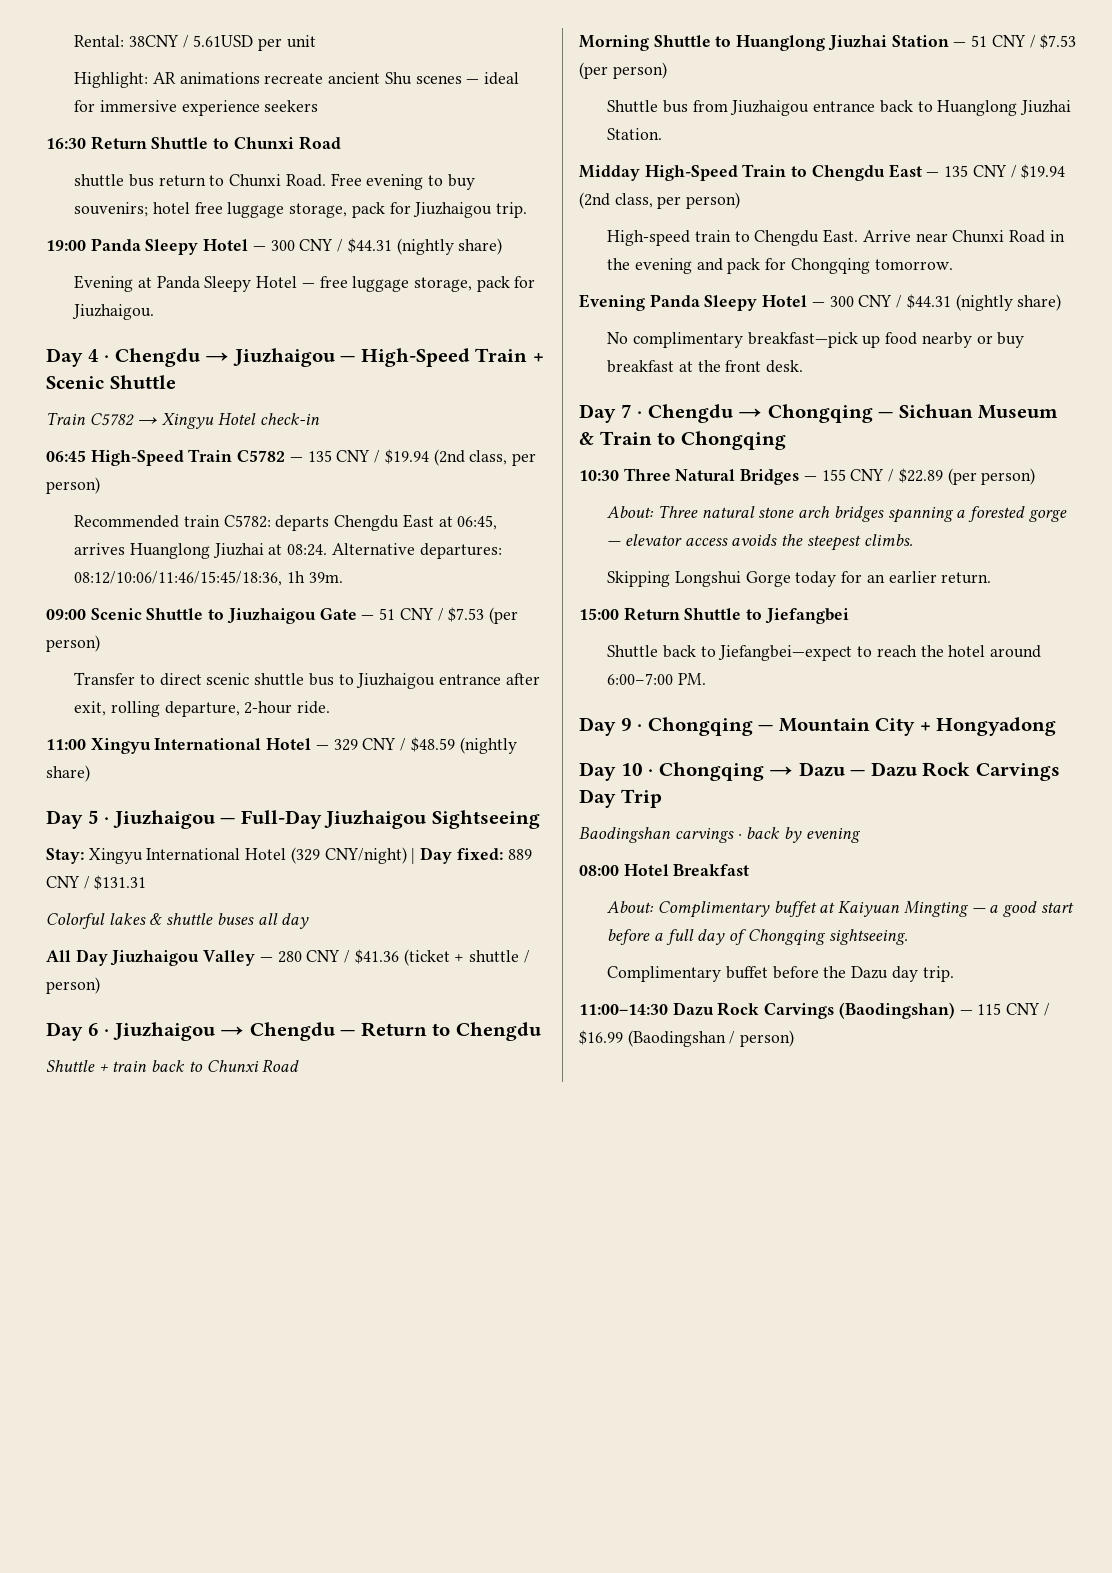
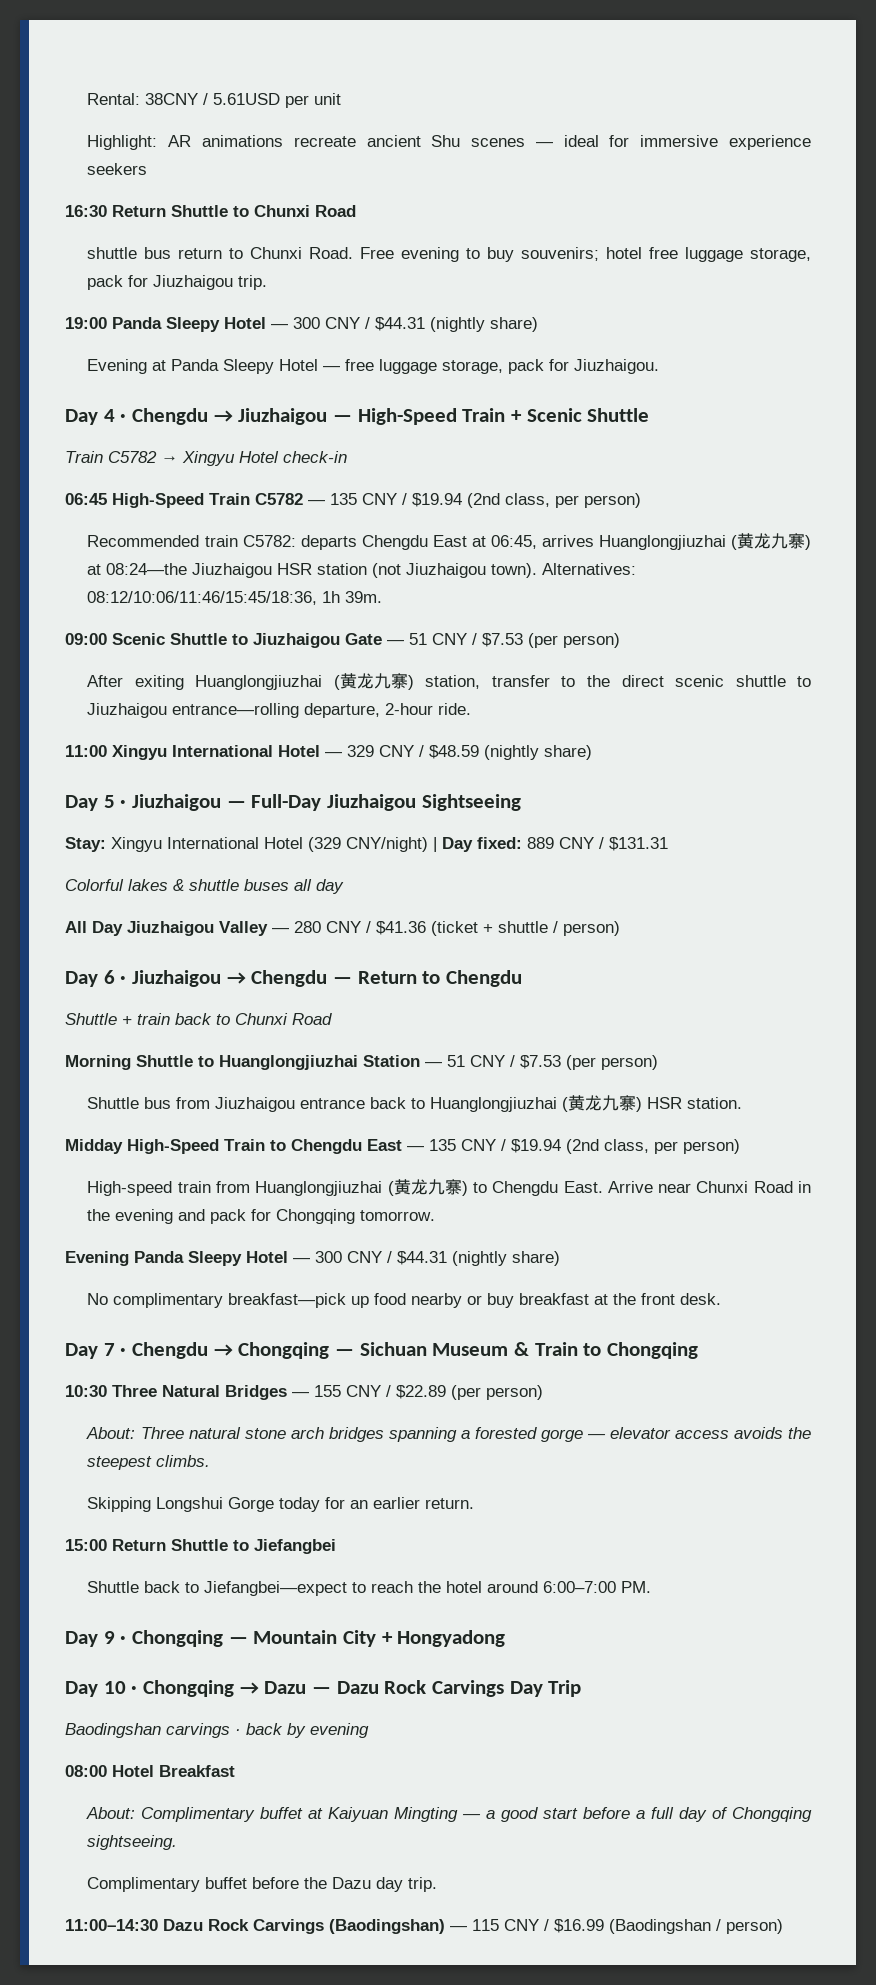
[129,543,502,559] Huanglong Jiuzhai at 08:24. Alternative departures: -> [598,533,811,550] [87,563,637,578] Huanglongjiuzhai (黄龙九寨) at 08:24—the Jiuzhaigou HSR station (not Jiuzhaigou town). Alternatives:
[74,672,155,685] Transfer to -> [87,673,610,690] After exiting Huanglongjiuzhai (黄龙九寨) station, transfer to the
[308,673,540,689] [74,701,160,717] bus to Jiuzhaigou entrance after exit, rolling -> [796,676,811,687] [87,703,300,718] to Jiuzhaigou entrance—rolling
[736,35,887,51] Huanglong Jiuzhai -> [219,1055,358,1070] Huanglongjiuzhai
[937,100,1072,116] [607,128,663,140] Huanglong Jiuzhai Station. -> [430,1095,743,1112] Huanglongjiuzhai (黄龙九寨) HSR station.
(731, 236) none -> [216,1179,468,1196] from Huanglongjiuzhai (黄龙九寨)

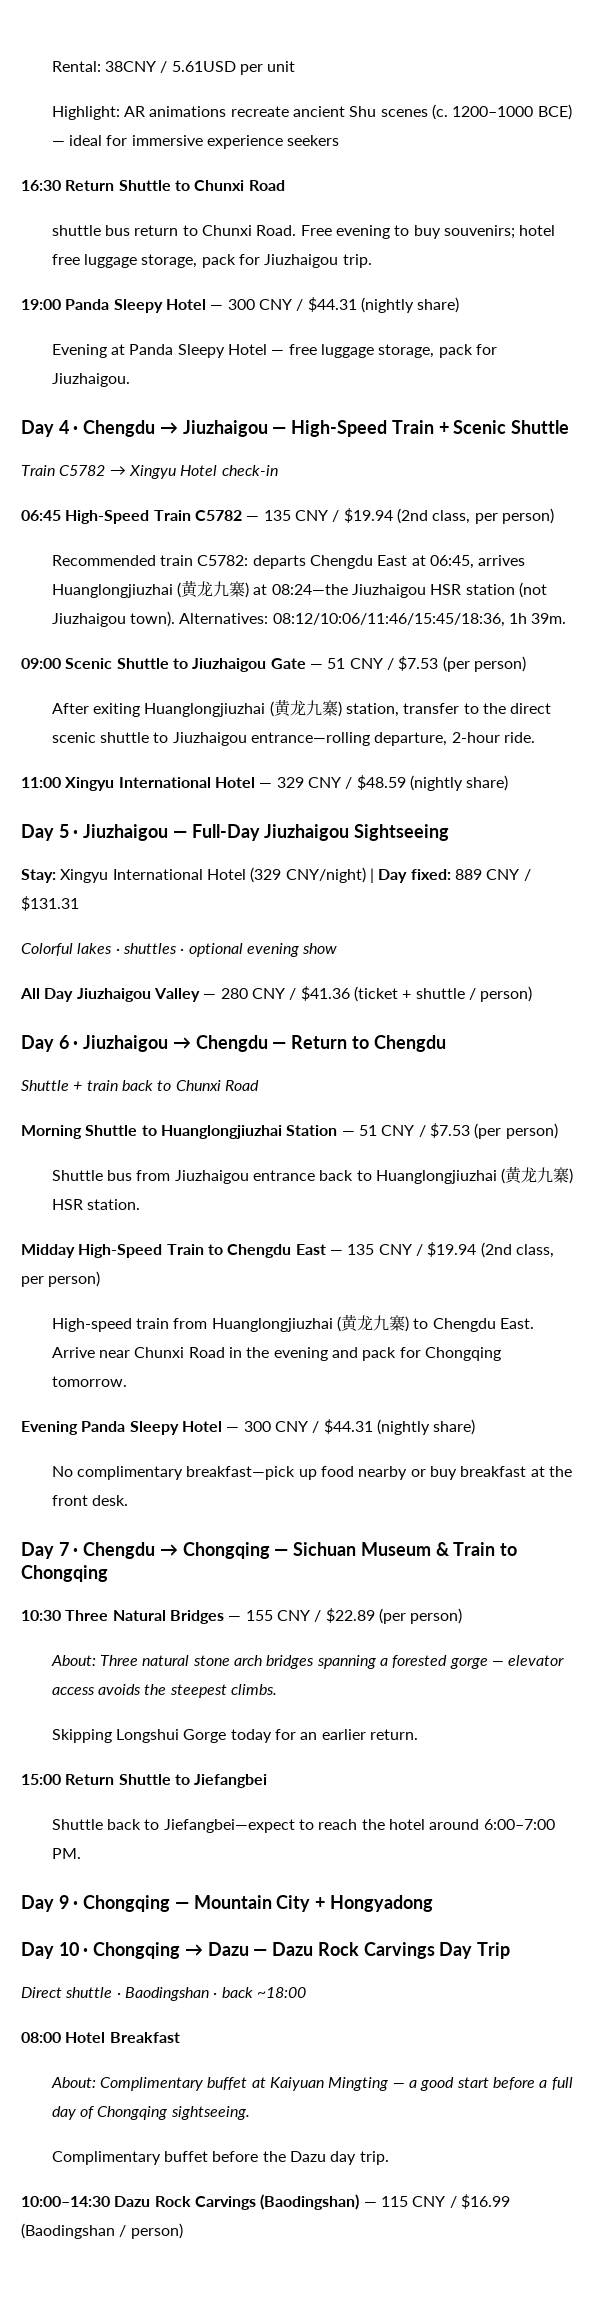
(526, 142) none -> [431,104,572,120] (c. 1200–1000 BCE)
[173,879,344,894] & shuttle buses all day -> [115,943,338,957] · shuttles · optional evening show
[65,1723,369,1738] Baodingshan carvings · back by evening -> [21,1987,306,2001] Direct shuttle · Baodingshan · back ~18:00
[65,1919,158,1931] 11:00–14:30 -> [21,2196,110,2207] 10:00–14:30

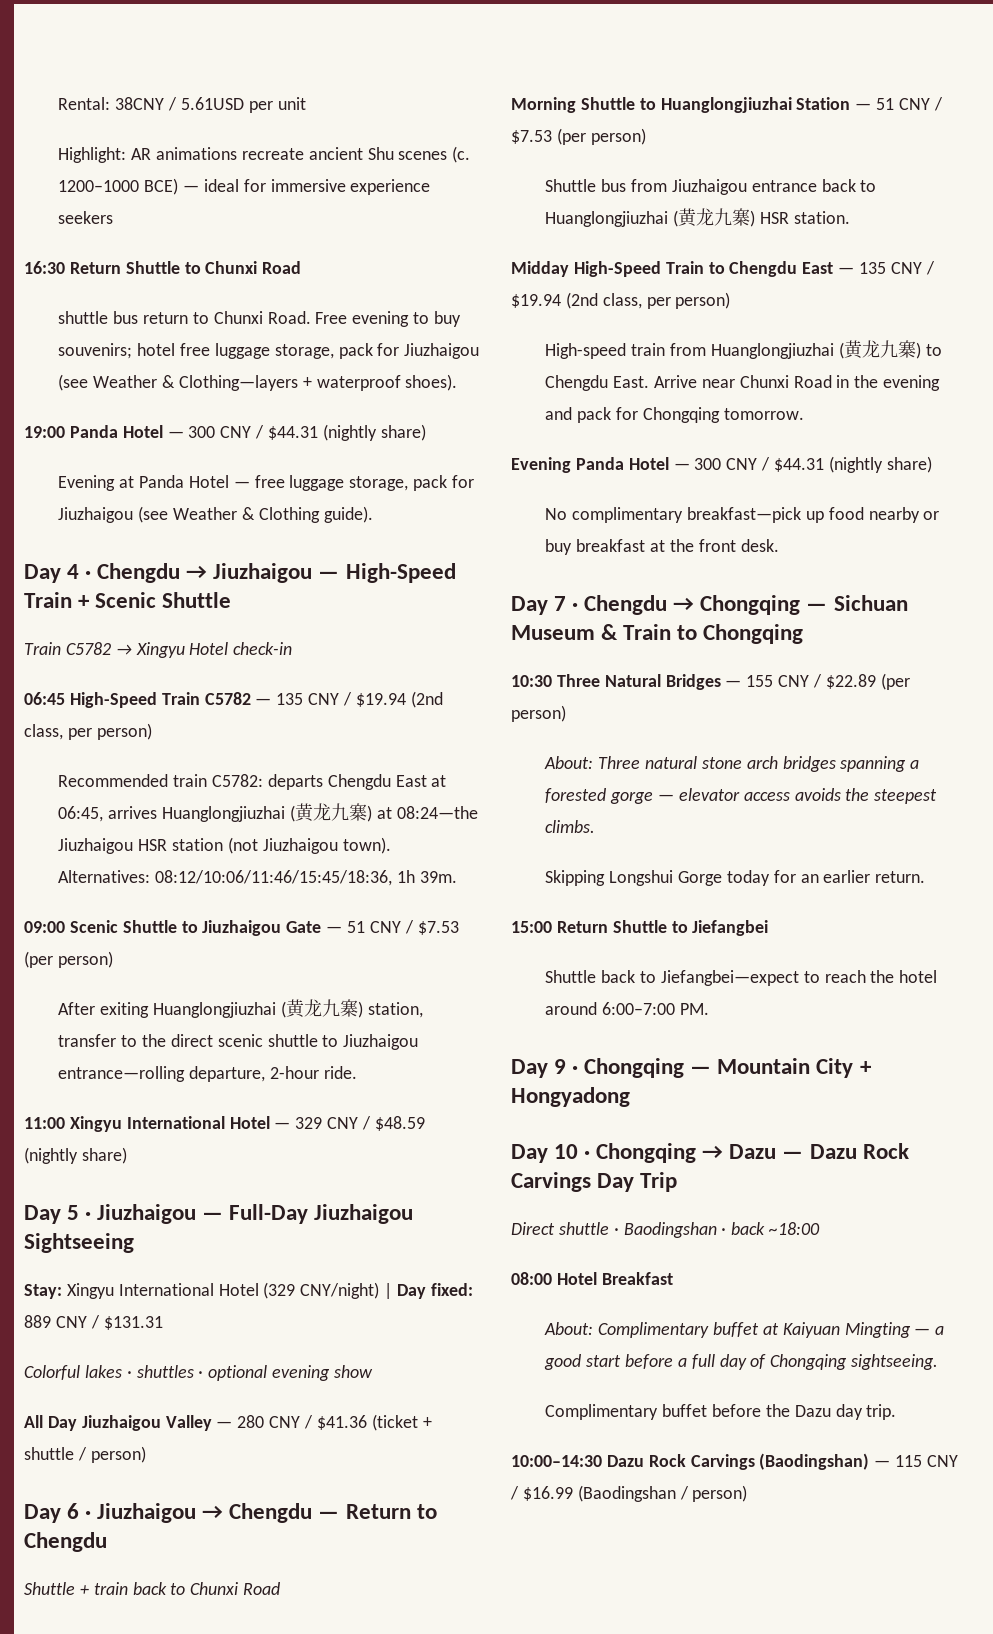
[342,254,372,268] trip. -> [58,374,458,391] (see Weather & Clothing—layers + waterproof shoes).
[113,299,163,313] Sleepy -> (118, 431) none
[177,344,225,358] Sleepy -> (184, 481) none
[51,373,130,387] Jiuzhaigou. -> [58,506,373,523] Jiuzhaigou (see Weather & Clothing guide).
[129,1421,179,1435] Sleepy -> (624, 463) none

